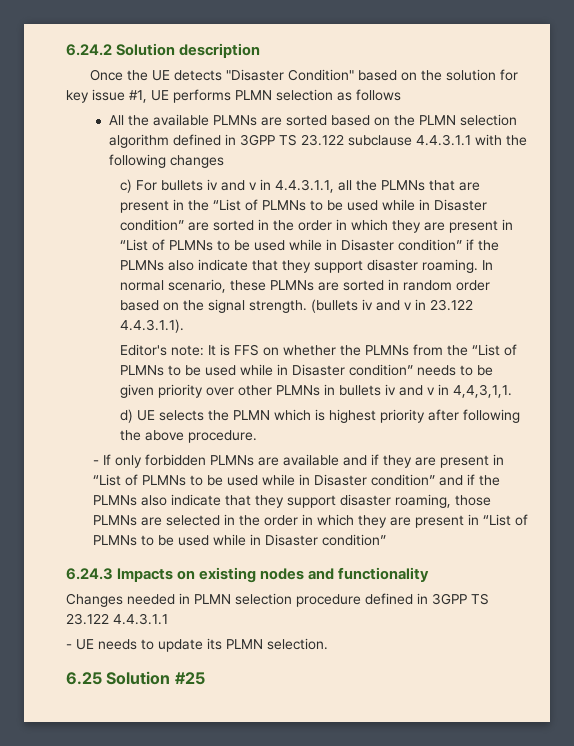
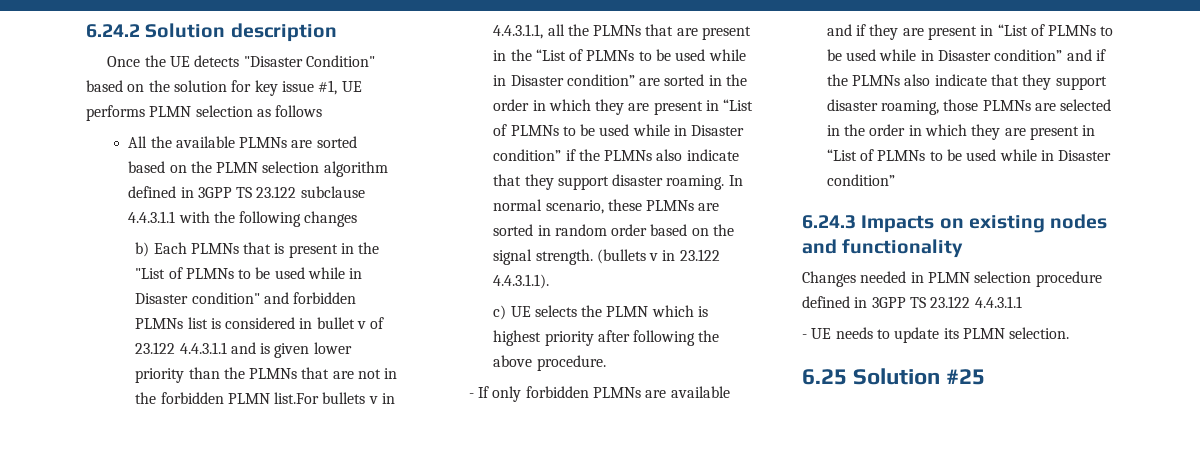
[120,179,246,193] c) For bullets iv and -> [135,242,380,258] [135,267,363,279] [135,292,357,304] [135,317,385,329] [135,342,352,358] [135,367,398,383] [135,392,366,404] b) Each PLMNs that is present in the "List of PLMNs to be used while in Disaster condition" and forbidden PLMNs list is considered in bullet v of 23.122 4.4.3.1.1 and is given lower priority than the PLMNs that are not in the forbidden PLMN list.For bullets
[362,299,401,311] iv and -> (646, 256) none
[120,344,518,356] [120,364,494,376] [120,384,513,398] [120,409,134,423] Editor's note: It is FFS on whether the PLMNs from the “List of PLMNs to be used while in Disaster condition” needs to be given priority over other PLMNs in bullets iv and v in 4,4,3,1,1. // d) -> [493,305,507,320] c)

